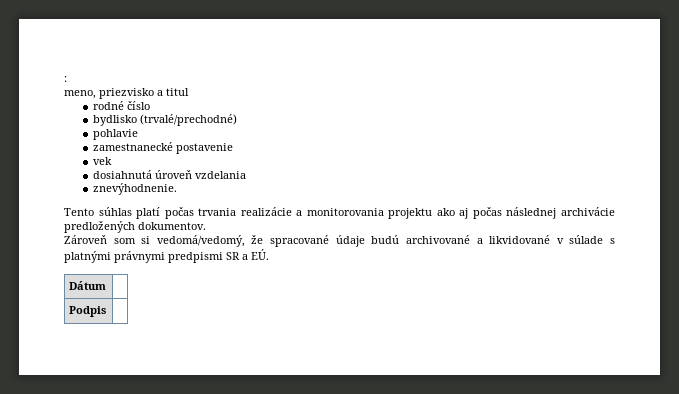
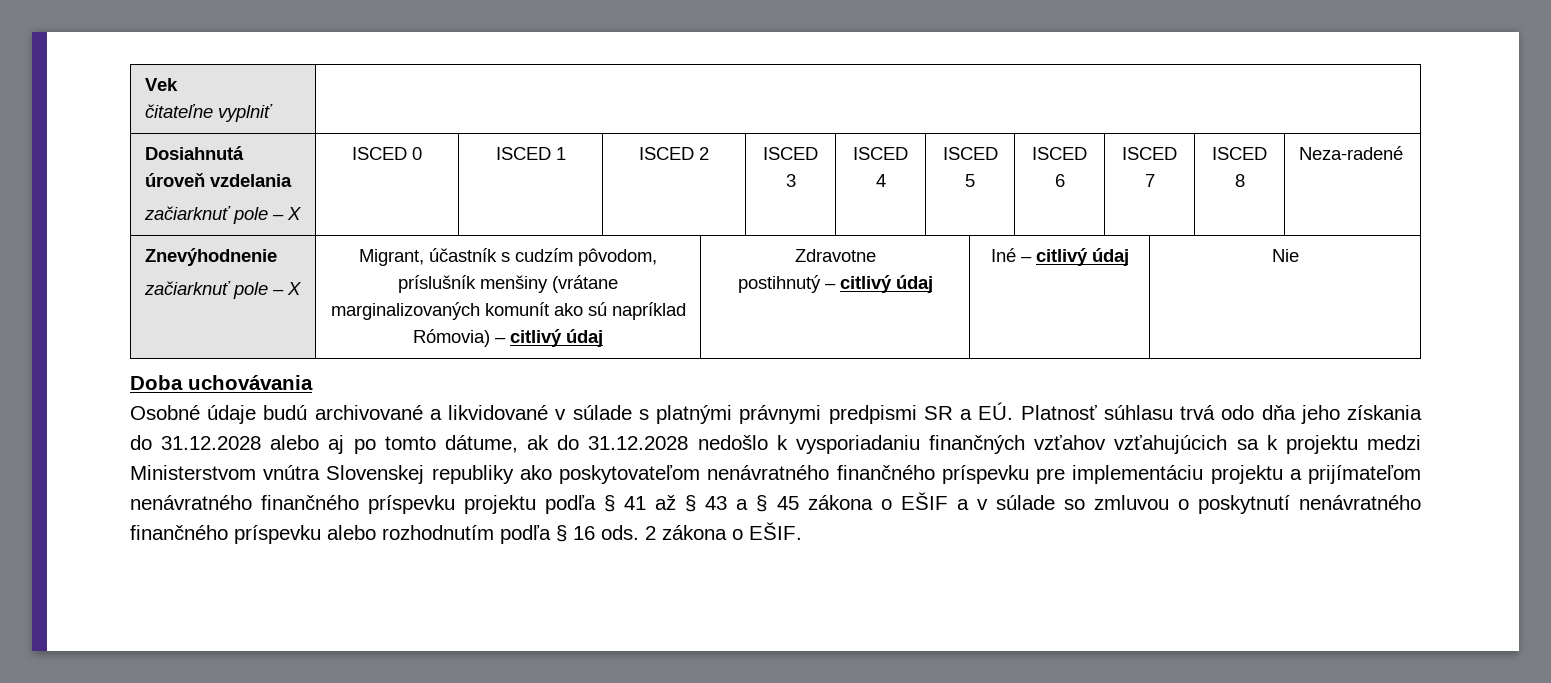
[64,76,67,82] [64,88,189,99] [92,101,150,110] [92,114,237,126] [92,129,138,140] [92,142,233,154] [92,157,112,165] [92,170,246,179] [92,183,177,195] [64,207,616,219] [64,221,206,233] [64,235,330,247] : // meno, priezvisko a titul // rodné číslo // bydlisko (trvalé/prechodné) // pohlavie // zamestnanecké postavenie // vek // dosiahnutá úroveň vzdelania // znevýhodnenie. // Tento súhlas platí počas trvania realizácie a monitorovania projektu ako aj počas následnej archivácie predložených dokumentov. // Zároveň som si vedomá/vedomý, že spracované -> [145,78,179,91] [145,104,274,122] [145,146,245,160] [145,173,293,187] [144,206,302,224] [352,147,422,160] [495,147,566,160] [639,147,709,160] [763,147,818,160] [785,174,796,187] [853,147,908,160] [875,174,886,187] [942,147,998,160] [965,174,975,187] [1032,147,1087,160] [1054,174,1065,187] [1122,147,1177,160] [1144,174,1155,187] [1212,147,1267,160] [1234,174,1245,187] [1299,146,1404,160] [145,248,278,266] [144,281,302,299] [359,248,657,266] [398,275,618,293] [330,302,686,320] [413,329,603,347] [794,249,876,262] [737,275,933,293] [990,248,1129,266] [1271,249,1299,262] [130,375,313,390] [130,405,200,420] Vek // čitateľne vyplniť | // Dosiahnutá úroveň vzdelania // začiarknuť pole – X | ISCED 0 | ISCED 1 | ISCED 2 | ISCED 3 | ISCED 4 | ISCED 5 | ISCED 6 | ISCED 7 | ISCED 8 | Neza-radené // Znevýhodnenie // začiarknuť pole – X | Migrant, účastník s cudzím pôvodom, príslušník menšiny (vrátane marginalizovaných komunít ako sú napríklad Rómovia) – citlivý údaj | Zdravotne // postihnutý – citlivý údaj | Iné – citlivý údaj | Nie // Doba uchovávania // Osobné
[69,281,107,290] [69,306,107,317] // Dátum | // Podpis | -> [1020,405,1422,424] [130,435,1421,454] [130,465,1422,484] [130,492,1422,514] [130,522,802,544] Platnosť súhlasu trvá odo dňa jeho získania do 31.12.2028 alebo aj po tomto dátume, ak do 31.12.2028 nedošlo k vysporiadaniu finančných vzťahov vzťahujúcich sa k projektu medzi Ministerstvom vnútra Slovenskej republiky ako poskytovateľom nenávratného finančného príspevku pre implementáciu projektu a prijímateľom nenávratného finančného príspevku projektu podľa § 41 až § 43 a § 45 zákona o EŠIF a v súlade so zmluvou o poskytnutí nenávratného finančného príspevku alebo rozhodnutím podľa § 16 ods. 2 zákona o EŠIF.

